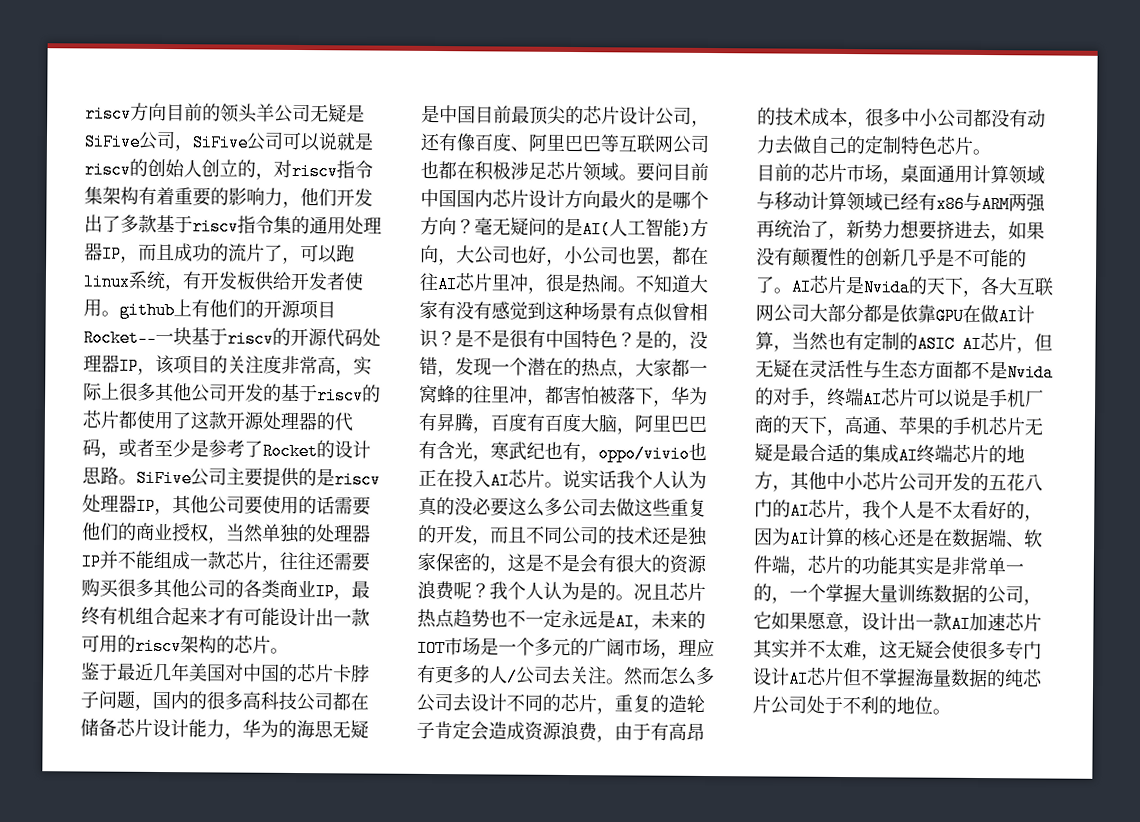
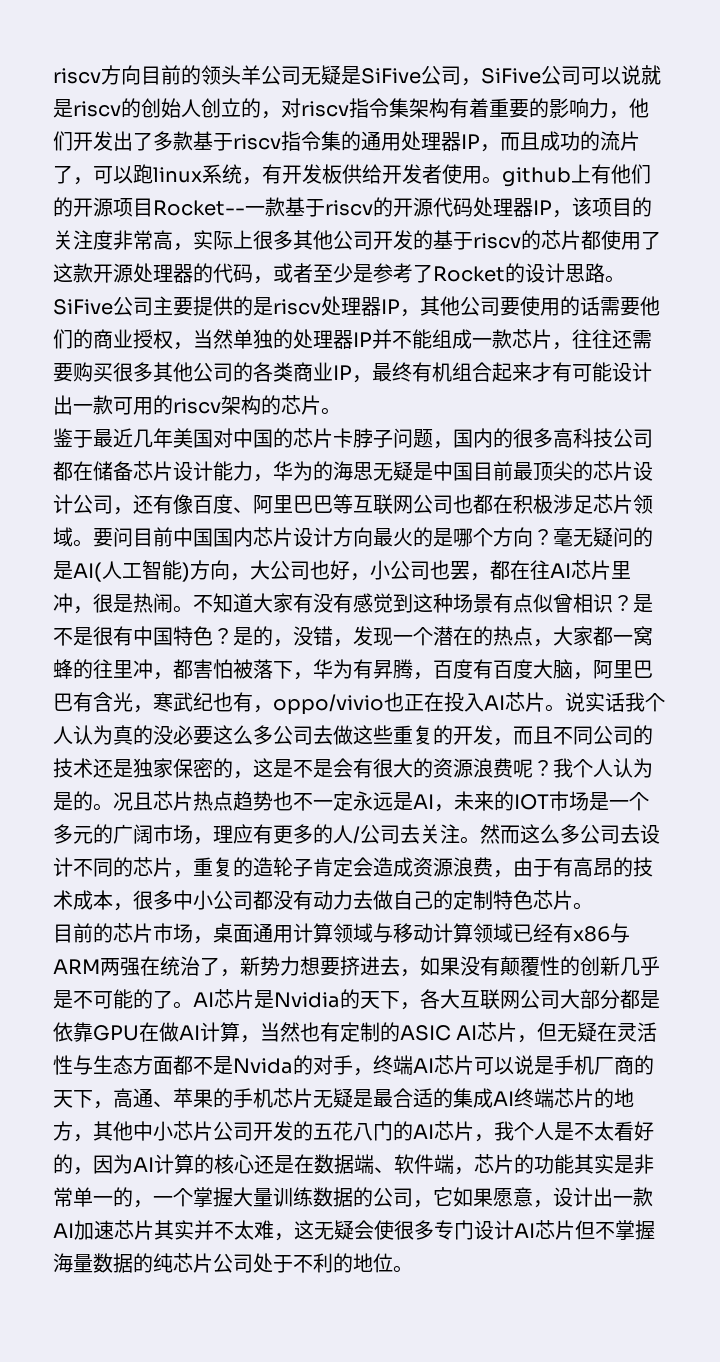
[173,327,192,346] 块 -> [265,197,285,217] 款
[659,666,680,685] 怎 -> [520,824,540,844] 这
[756,219,775,238] 再 -> [140,956,160,976] 在
[863,279,910,297] Nvida -> [274,992,340,1008] Nvidia

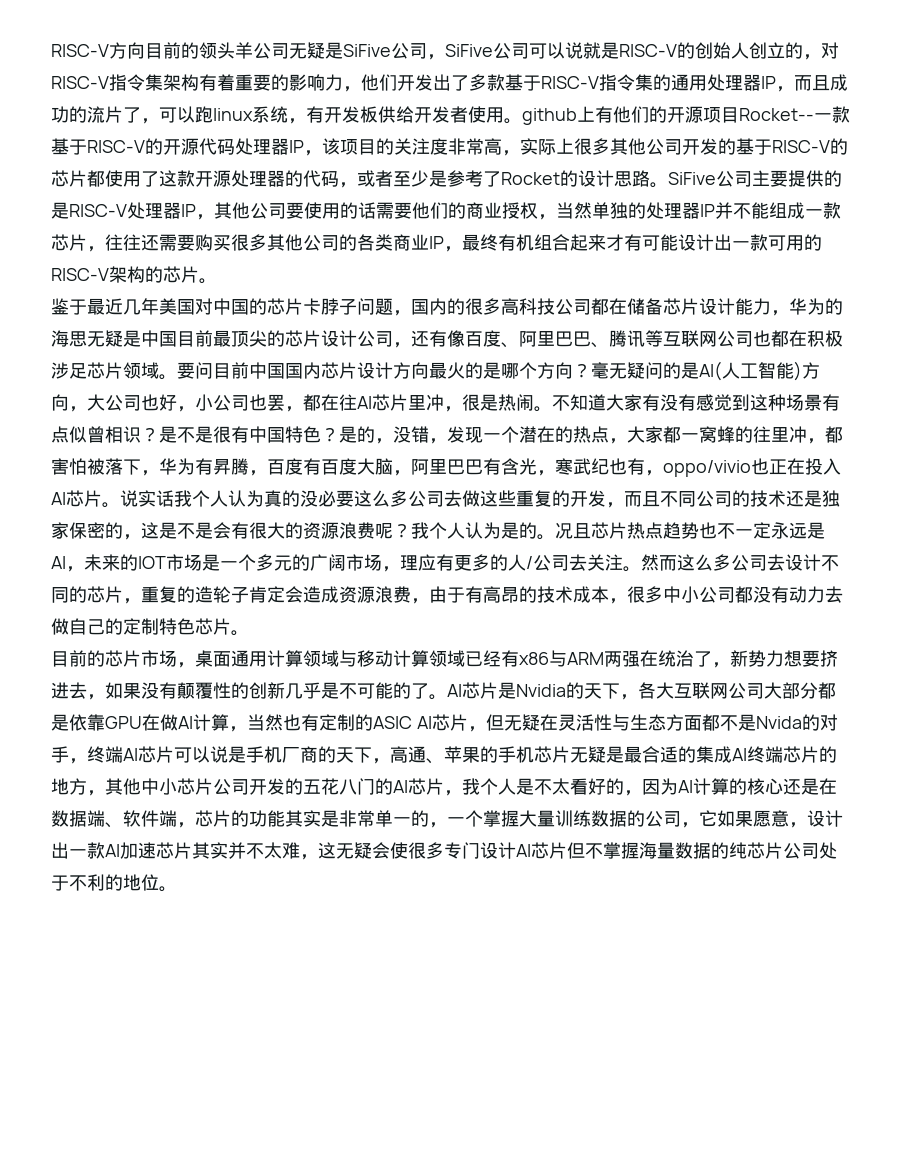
[53,68,101,84] riscv -> [51,44,109,57] RISC-V
[73,101,121,117] riscv -> [619,44,677,57] RISC-V
[301,101,349,117] riscv -> [51,76,109,89] RISC-V
[233,134,281,150] riscv -> [541,76,599,89] RISC-V
[325,200,373,216] riscv -> [87,140,145,153] RISC-V
[473,233,521,249] riscv -> [772,140,830,153] RISC-V
[273,299,321,315] riscv -> [69,204,127,217] RISC-V
[173,398,221,414] riscv -> [51,268,109,281] RISC-V
(333, 504) none -> [591,330,645,348] 、腾讯

